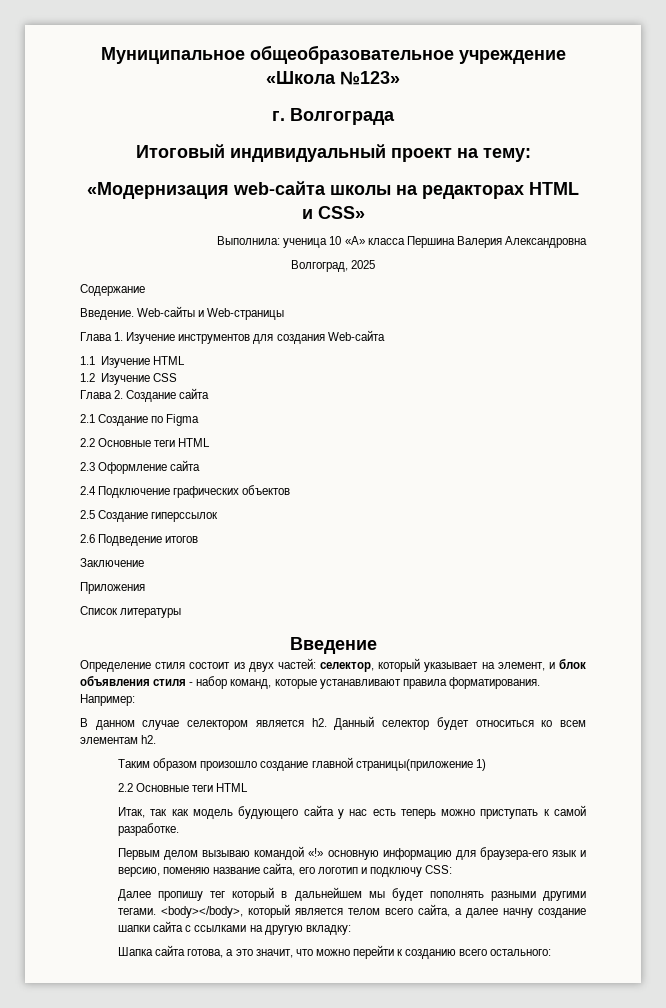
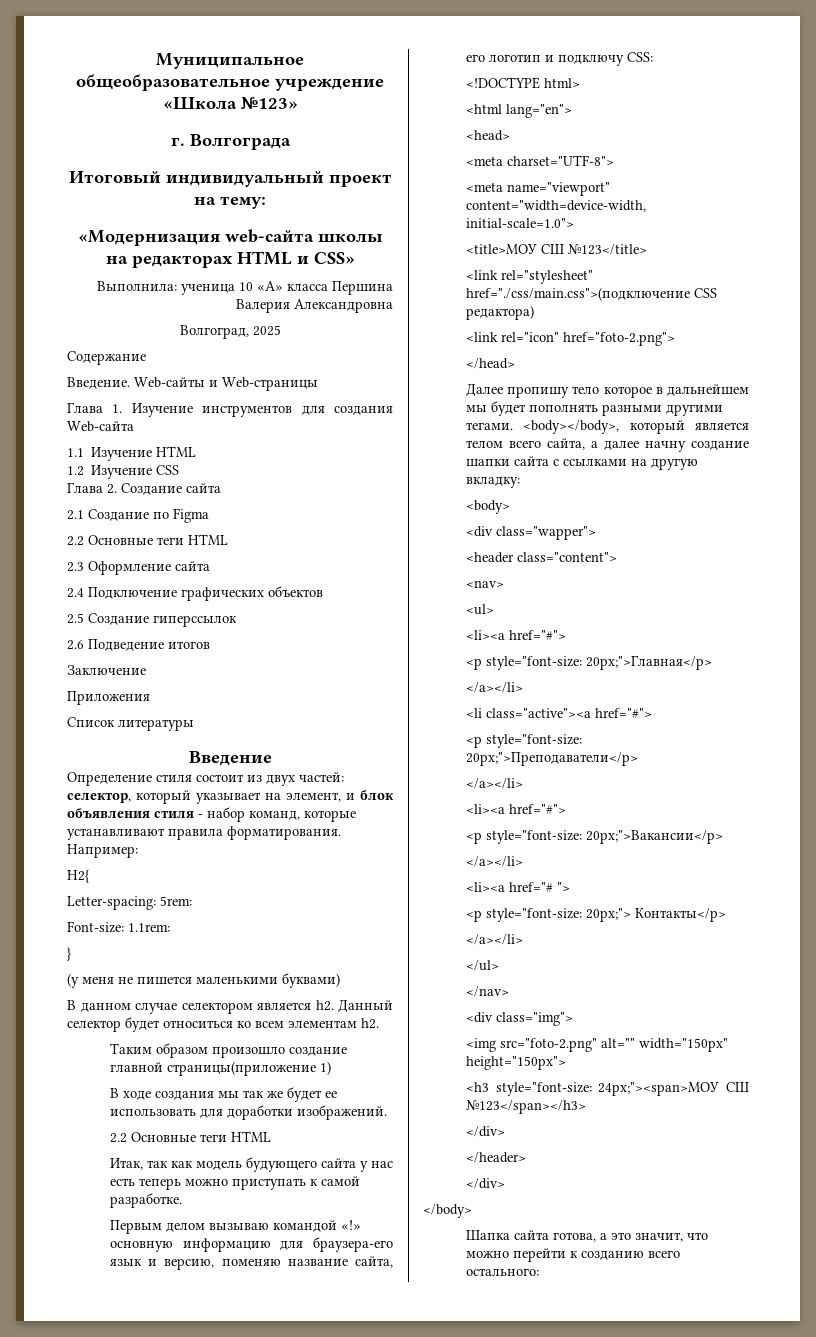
(135, 700) none -> [67,869,89,883] [67,896,192,910] [67,921,170,933] [67,947,71,961] [67,973,340,988] // H2{ // Letter-spacing: 5rem: // Font-size: 1.1rem: // } // (у меня не пишется маленькими буквами)
(486, 765) none -> [109,1087,337,1102] [109,1105,387,1120] // В ходе создания мы так же будет ее использовать для доработки изображений.
(452, 869) none -> [465,77,580,89] [465,104,572,118] [465,130,510,141] [465,155,614,166] [465,182,610,196] [465,200,646,212] [465,218,574,228] [465,244,647,255] [465,270,593,284] [465,287,717,301] [465,305,534,320] [465,332,675,346] [465,358,515,369] // <!DOCTYPE html> // <html lang="en"> // <head> // <meta charset="UTF-8"> // <meta name="viewport" content="width=device-width, initial-scale=1.0"> // <title>МОУ СШ №123</title> // <link rel="stylesheet" href="./css/main.css">(подключение CSS редактора) // <link rel="icon" href="foto-2.png"> // </head>
[210,887,275,901] тег который -> [572,386,652,398] тело которое
(351, 930) none -> [465,500,510,514] [465,526,596,540] [465,552,617,563] [465,580,504,588] [465,604,494,615] [465,630,566,640] [465,656,712,670] [465,682,523,693] [465,708,652,718] [465,734,582,748] [465,752,638,766] [465,778,523,789] [465,804,566,814] [465,830,723,844] [465,856,523,867] [465,882,570,892] [465,908,726,922] [465,934,523,945] [465,960,499,971] [465,986,509,997] [465,1012,573,1026] [465,1038,728,1052] [465,1056,566,1070] [465,1082,749,1096] [465,1100,586,1114] [465,1126,505,1137] [465,1152,526,1163] [465,1178,505,1189] [423,1204,472,1218] // <body> // <div class="wapper"> // <header class="content"> // <nav> // <ul> // <li><a href="#"> // <p style="font-size: 20px;">Главная</p> // </a></li> // <li class="active"><a href="#"> // <p style="font-size: 20px;">Преподаватели</p> // </a></li> // <li><a href="#"> // <p style="font-size: 20px;">Вакансии</p> // </a></li> // <li><a href="# "> // <p style="font-size: 20px;"> Контакты</p> // </a></li> // </ul> // </nav> // <div class="img"> // <img src="foto-2.png" alt="" width="150px" height="150px"> // <h3 style="font-size: 24px;"><span>МОУ СШ №123</span></h3> // </div> // </header> // </div> // </body>

